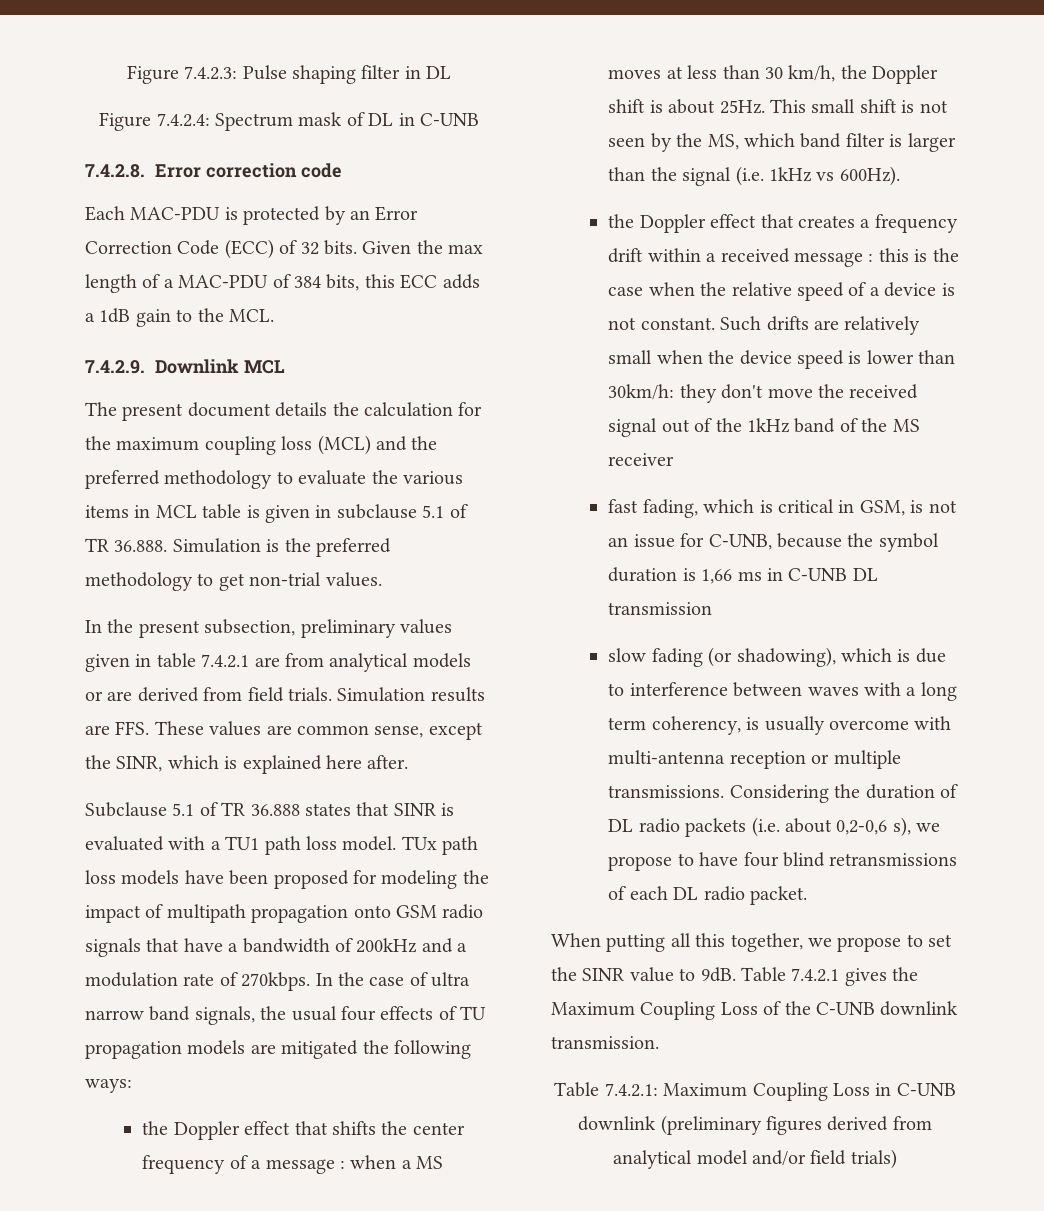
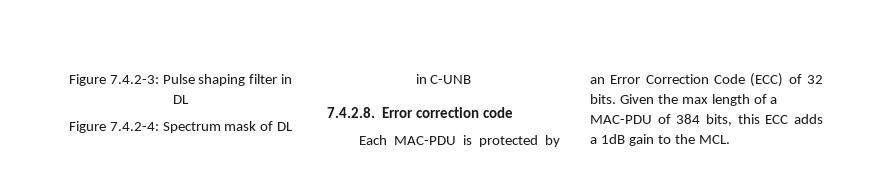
[126,65,238,84] Figure 7.4.2.3: -> [68,74,159,86] Figure 7.4.2-3:
[156,113,210,127] 7.4.2.4: -> [109,122,159,131] 7.4.2-4:
[85,359,285,374] [85,402,483,421] [85,435,438,455] [85,470,463,489] [85,504,468,523] [85,538,391,557] [85,572,382,591] [85,619,452,638] [85,653,471,672] [85,687,485,702] [85,721,483,740] [85,755,409,774] [85,802,455,817] [85,836,479,855] [85,870,489,889] [85,904,484,923] [85,938,468,957] [85,972,471,991] [85,1006,487,1025] [85,1040,471,1059] [85,1079,132,1093] [142,1121,465,1140] [142,1155,444,1174] [608,65,939,84] [608,99,948,114] [608,133,956,152] [608,166,900,186] [608,214,958,233] [608,248,959,267] [608,282,955,301] [608,316,921,335] [608,350,956,369] [608,384,919,403] [608,418,920,437] [608,453,675,466] [608,499,957,518] [608,533,939,552] [608,567,878,584] [608,602,713,615] [608,647,946,667] [608,682,957,701] [608,716,952,735] [608,750,901,769] [608,784,959,803] [608,817,941,837] [608,852,958,871] [608,886,808,905] [551,933,953,952] [551,967,919,986] [551,1001,959,1020] [551,1036,659,1049] [554,1082,956,1101] [578,1115,932,1135] [613,1149,897,1169] // 7.4.2.9. Downlink MCL // The present document details the calculation for the maximum coupling loss (MCL) and the preferred methodology to evaluate the various items in MCL table is given in subclause 5.1 of TR 36.888. Simulation is the preferred methodology to get non-trial values. // In the present subsection, preliminary values given in table 7.4.2.1 are from analytical models or are derived from field trials. Simulation results are FFS. These values are common sense, except the SINR, which is explained here after. // Subclause 5.1 of TR 36.888 states that SINR is evaluated with a TU1 path loss model. TUx path loss models have been proposed for modeling the impact of multipath propagation onto GSM radio signals that have a bandwidth of 200kHz and a modulation rate of 270kbps. In the case of ultra narrow band signals, the usual four effects of TU propagation models are mitigated the following ways: // the Doppler effect that shifts the center frequency of a message : when a MS moves at less than 30 km/h, the Doppler shift is about 25Hz. This small shift is not seen by the MS, which band filter is larger than the signal (i.e. 1kHz vs 600Hz). // the Doppler effect that creates a frequency drift within a received message : this is the case when the relative speed of a device is not constant. Such drifts are relatively small when the device speed is lower than 30km/h: they don't move the received signal out of the 1kHz band of the MS receiver // fast fading, which is critical in GSM, is not an issue for C-UNB, because the symbol duration is 1,66 ms in C-UNB DL transmission // slow fading (or shadowing), which is due to interference between waves with a long term coherency, is usually overcome with multi-antenna reception or multiple transmissions. Considering the duration of DL radio packets (i.e. about 0,2-0,6 s), we propose to have four blind retransmissions of each DL radio packet. // When putting all this together, we propose to set the SINR value to 9dB. Table 7.4.2.1 gives the Maximum Coupling Loss of the C-UNB downlink transmission. // Table 7.4.2.1: Maximum Coupling Loss in C-UNB downlink (preliminary figures derived from analytical model and/or field trials) -> (730, 139) none

